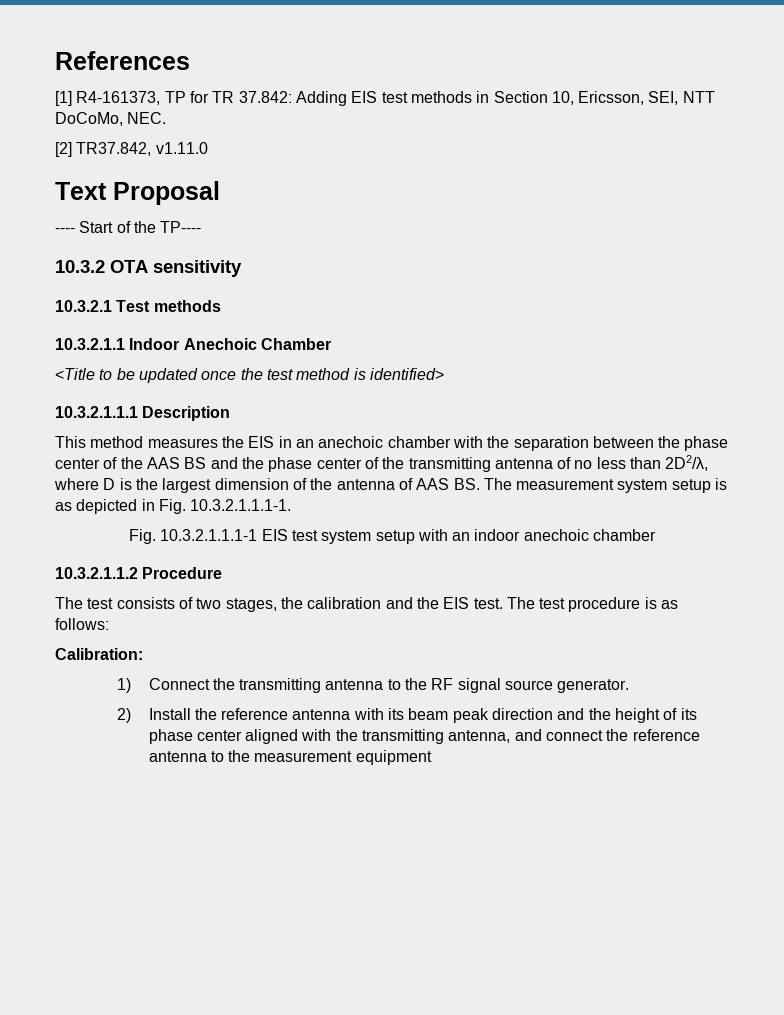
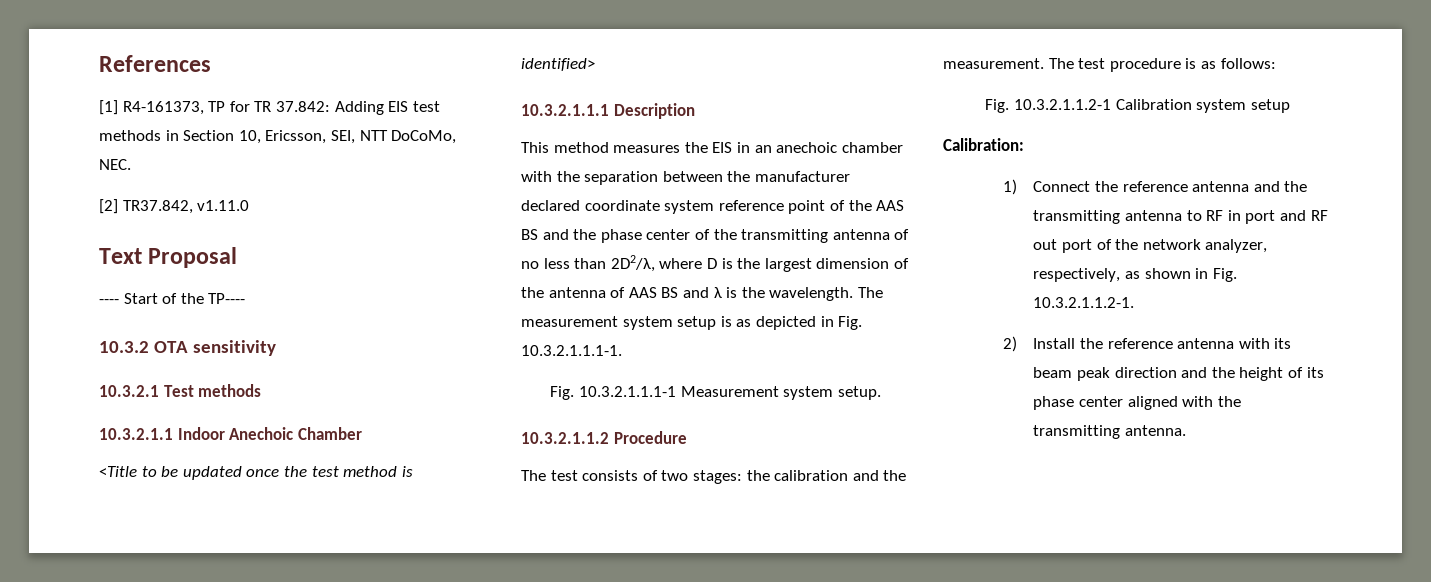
[684,436,729,451] [55,458,100,469] phase center -> [754,171,850,182] [521,200,826,214] manufacturer declared coordinate system reference point
[453,478,480,490] BS. -> [661,287,854,301] BS and λ is the wavelength.
[261,529,657,544] EIS test system setup with an indoor anechoic chamber -> [680,386,881,400] Measurement system setup.
[225,598,277,612] stages, -> [692,470,742,484] stages:
[443,597,503,609] EIS test. -> [943,58,1044,69] measurement.
(109, 624) none -> [985,99,1290,113] // Fig. 10.3.2.1.1.2-1 Calibration system setup
[239,678,630,693] transmitting antenna to the RF signal source generator. -> [1122,181,1308,192] [1033,210,1328,224] [1033,239,1268,253] [1033,268,1237,282] [1033,297,1135,308] reference antenna and the transmitting antenna to RF in port and RF out port of the network analyzer, respectively, as shown in Fig. 10.3.2.1.1.2-1.
[448,729,700,743] [148,750,432,765] antenna, and connect the reference antenna to the measurement equipment -> [1124,425,1186,436] antenna.

